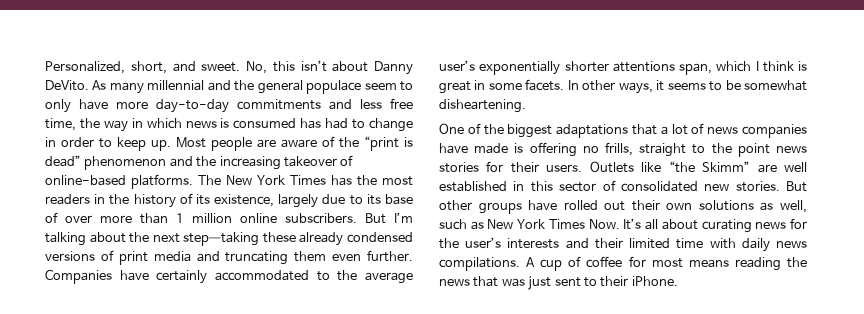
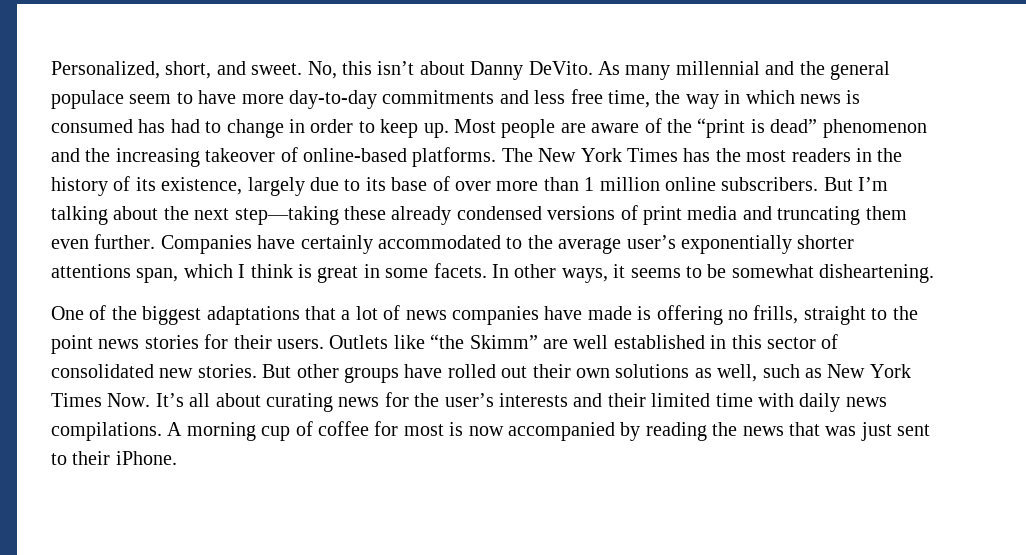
[45,99,71,113] only -> (193, 98) none
(536, 262) none -> [186,422,256,441] morning
[688,259,729,268] means -> [449,422,641,441] is now accompanied by

